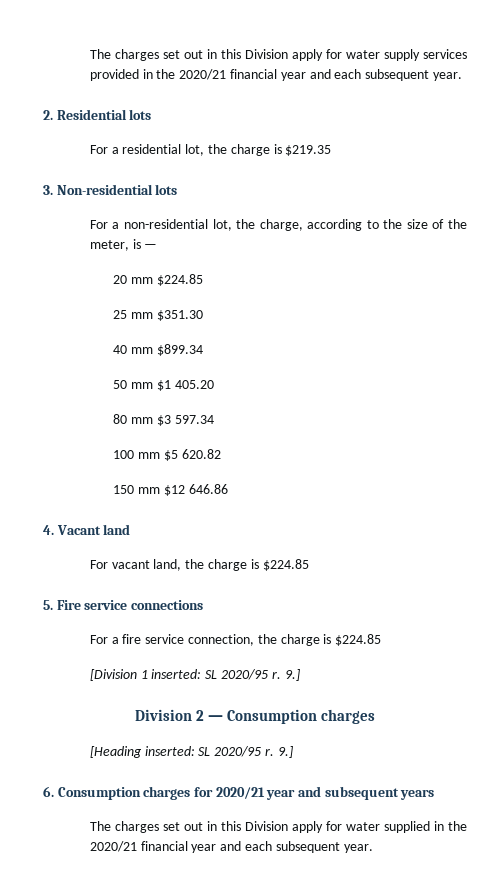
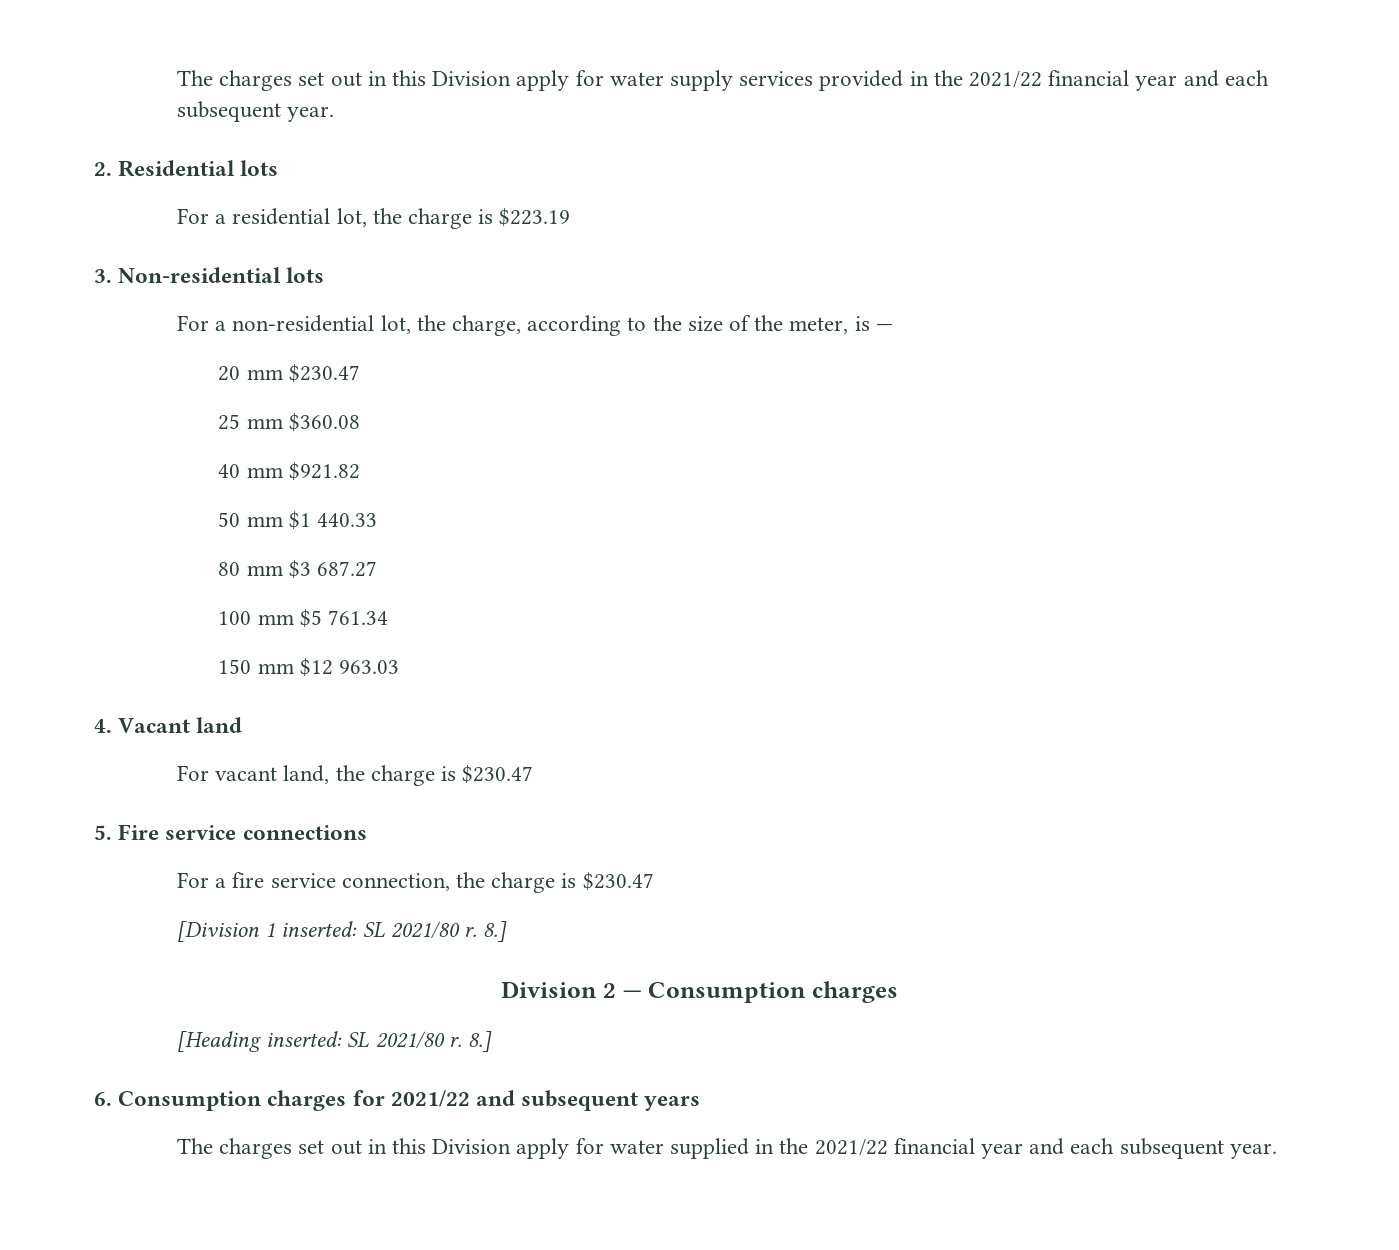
[179,69,227,80] 2020/21 -> [969,71,1043,88] 2021/22
[285,145,332,156] $219.35 -> [499,208,571,227] $223.19
[156,274,203,286] $224.85 -> [288,364,360,383] $230.47
[156,310,203,321] $351.30 -> [288,413,360,432] $360.08
[156,344,203,356] $899.34 -> [288,462,360,481] $921.82
[174,380,214,389] 405.20 -> [316,513,377,527] 440.33
[174,415,214,424] 597.34 -> [316,561,377,577] 687.27
[181,449,221,459] 620.82 -> [327,610,388,625] 761.34
[188,484,228,494] 646.86 -> [338,660,399,674] 963.03
[262,559,309,571] $224.85 -> [462,765,534,784] $230.47
[335,634,382,646] $224.85 -> [582,872,654,891] $230.47
[221,669,300,681] 2020/95 r. 9.] -> [390,921,508,942] 2021/80 r. 8.]
[214,746,293,758] 2020/95 r. 9.] -> [375,1031,492,1052] 2021/80 r. 8.]
[215,787,296,800] 2020/21 year -> [390,1090,470,1107] 2021/22
[89,841,137,852] 2020/21 -> [814,1139,888,1156] 2021/22

